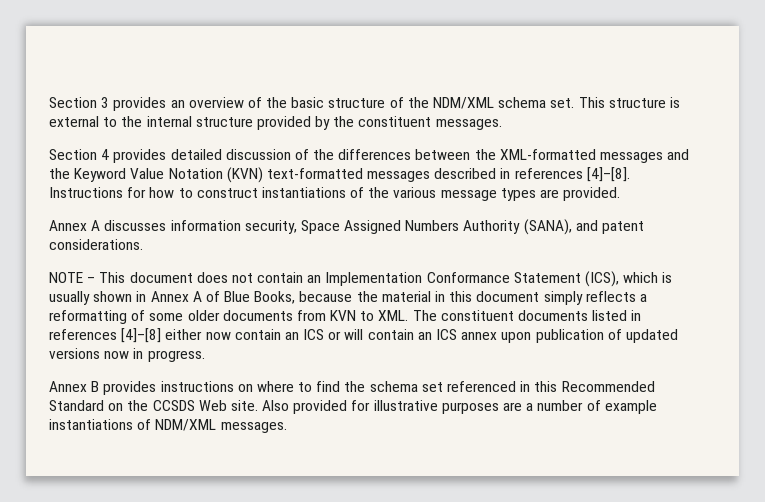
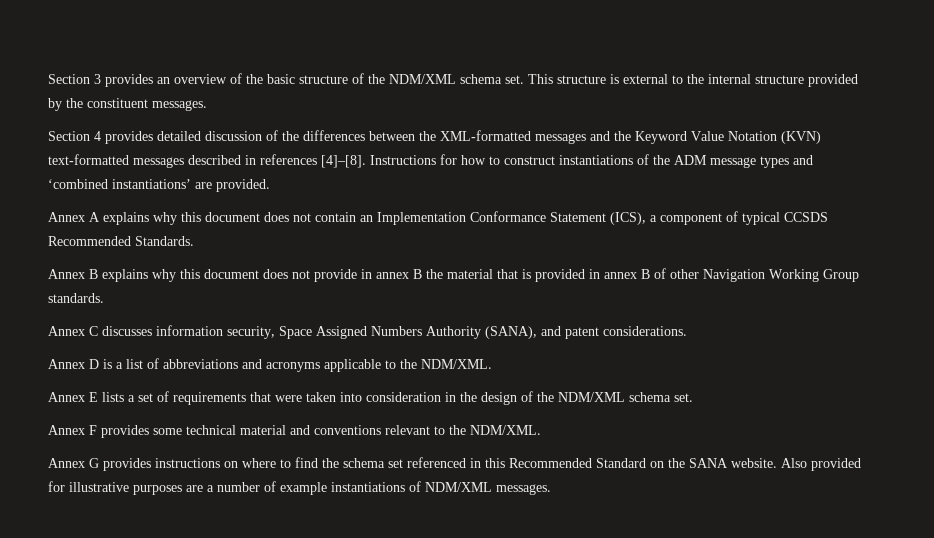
[393,187,437,198] various -> [674,155,707,165] ADM
(536, 194) none -> [793,155,813,165] [48,179,191,189] and ‘combined instantiations’
(101, 225) none -> [103,211,828,225] [48,236,194,246] [48,268,859,282] [48,293,104,303] [48,326,98,336] explains why this document does not contain an Implementation Conformance Statement (ICS), a component of typical CCSDS Recommended Standards. // Annex B explains why this document does not provide in annex B the material that is provided in annex B of other Navigation Working Group standards. // Annex C
[49,271,673,287] [49,291,647,305] [49,310,642,324] [49,328,678,343] [49,348,205,362] [49,381,100,392] NOTE – This document does not contain an Implementation Conformance Statement (ICS), which is usually shown in Annex A of Blue Books, because the material in this document simply reflects a reformatting of some older documents from KVN to XML. The constituent documents listed in references [4]–[8] either now contain an ICS or will contain an ICS annex upon publication of updated versions now in progress. // Annex B -> [48,358,492,372] [48,391,693,405] [48,425,541,438] [48,458,99,468] Annex D is a list of abbreviations and acronyms applicable to the NDM/XML. // Annex E lists a set of requirements that were taken into consideration in the design of the NDM/XML schema set. // Annex F provides some technical material and conventions relevant to the NDM/XML. // Annex G
[152,400,258,411] CCSDS Web site. -> [689,458,777,468] SANA website.

